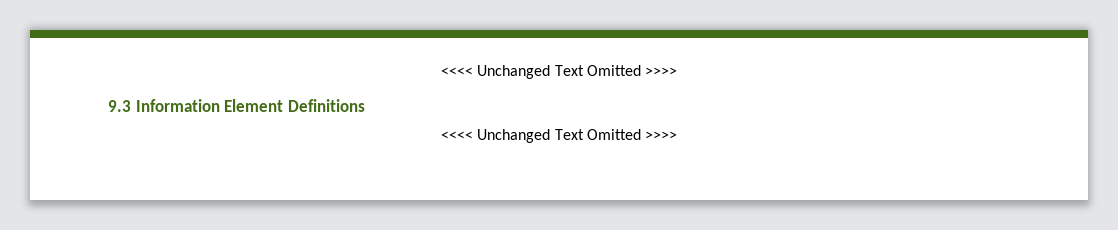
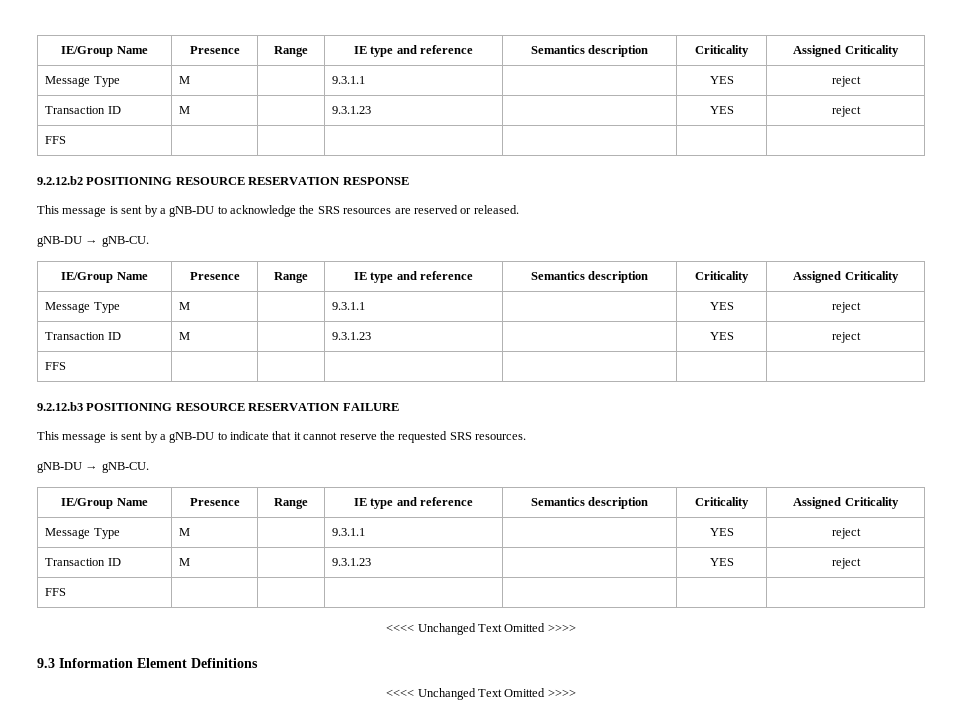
(441, 71) none -> [61,46,148,57] [189,46,240,54] [274,46,308,57] [353,45,474,57] [530,45,649,57] [695,45,749,57] [793,45,899,57] [45,76,120,87] [179,76,191,84] [332,76,366,84] [709,76,734,84] [831,76,861,87] [45,106,121,114] [179,106,191,114] [332,106,372,114] [709,106,734,114] [831,106,861,117] [45,136,67,144] [37,176,409,185] [37,205,519,217] [37,236,149,247] [61,272,148,283] [189,272,240,280] [274,272,308,283] [353,271,474,283] [530,271,649,283] [695,271,749,283] [793,271,899,283] [45,302,120,313] [179,302,191,310] [332,302,366,310] [709,302,734,310] [831,302,861,313] [45,332,121,340] [179,332,191,340] [332,332,372,340] [709,332,734,340] [831,332,861,343] [45,362,67,370] [37,402,399,411] [37,431,526,443] [37,462,149,473] [61,498,148,509] [189,498,240,506] [274,498,308,509] [353,497,474,509] [530,497,649,509] [695,497,749,509] [793,497,899,509] [45,528,120,539] [179,528,191,536] [332,528,366,536] [709,528,734,536] [831,528,861,539] [45,558,121,566] [179,558,191,566] [332,558,372,566] [709,558,734,566] [831,558,861,569] [45,588,67,596] IE/Group Name | Presence | Range | IE type and reference | Semantics description | Criticality | Assigned Criticality // Message Type | M | | 9.3.1.1 | | YES | reject // Transaction ID | M | | 9.3.1.23 | | YES | reject // FFS | | | | | | // 9.2.12.b2 POSITIONING RESOURCE RESERVATION RESPONSE // This message is sent by a gNB-DU to acknowledge the SRS resources are reserved or released. // gNB-DU → gNB-CU. // IE/Group Name | Presence | Range | IE type and reference | Semantics description | Criticality | Assigned Criticality // Message Type | M | | 9.3.1.1 | | YES | reject // Transaction ID | M | | 9.3.1.23 | | YES | reject // FFS | | | | | | // 9.2.12.b3 POSITIONING RESOURCE RESERVATION FAILURE // This message is sent by a gNB-DU to indicate that it cannot reserve the requested SRS resources. // gNB-DU → gNB-CU. // IE/Group Name | Presence | Range | IE type and reference | Semantics description | Criticality | Assigned Criticality // Message Type | M | | 9.3.1.1 | | YES | reject // Transaction ID | M | | 9.3.1.23 | | YES | reject // FFS | | | | | | //

